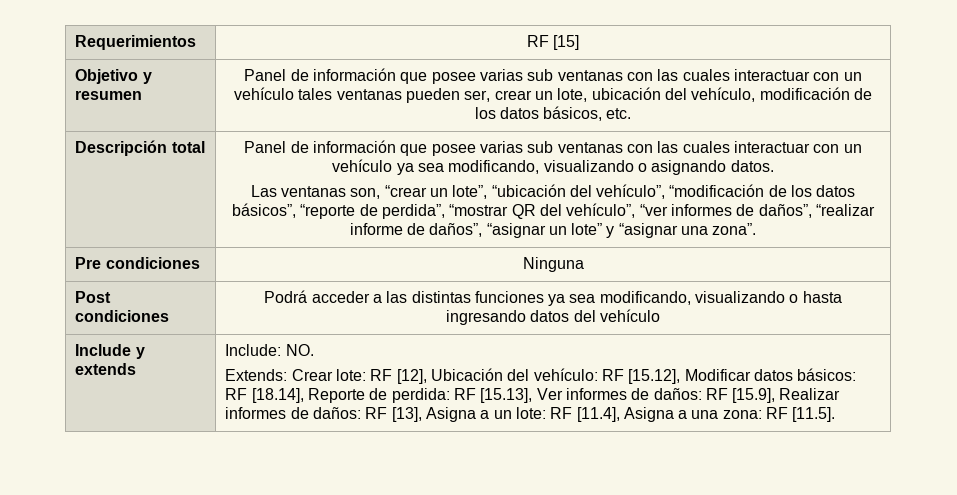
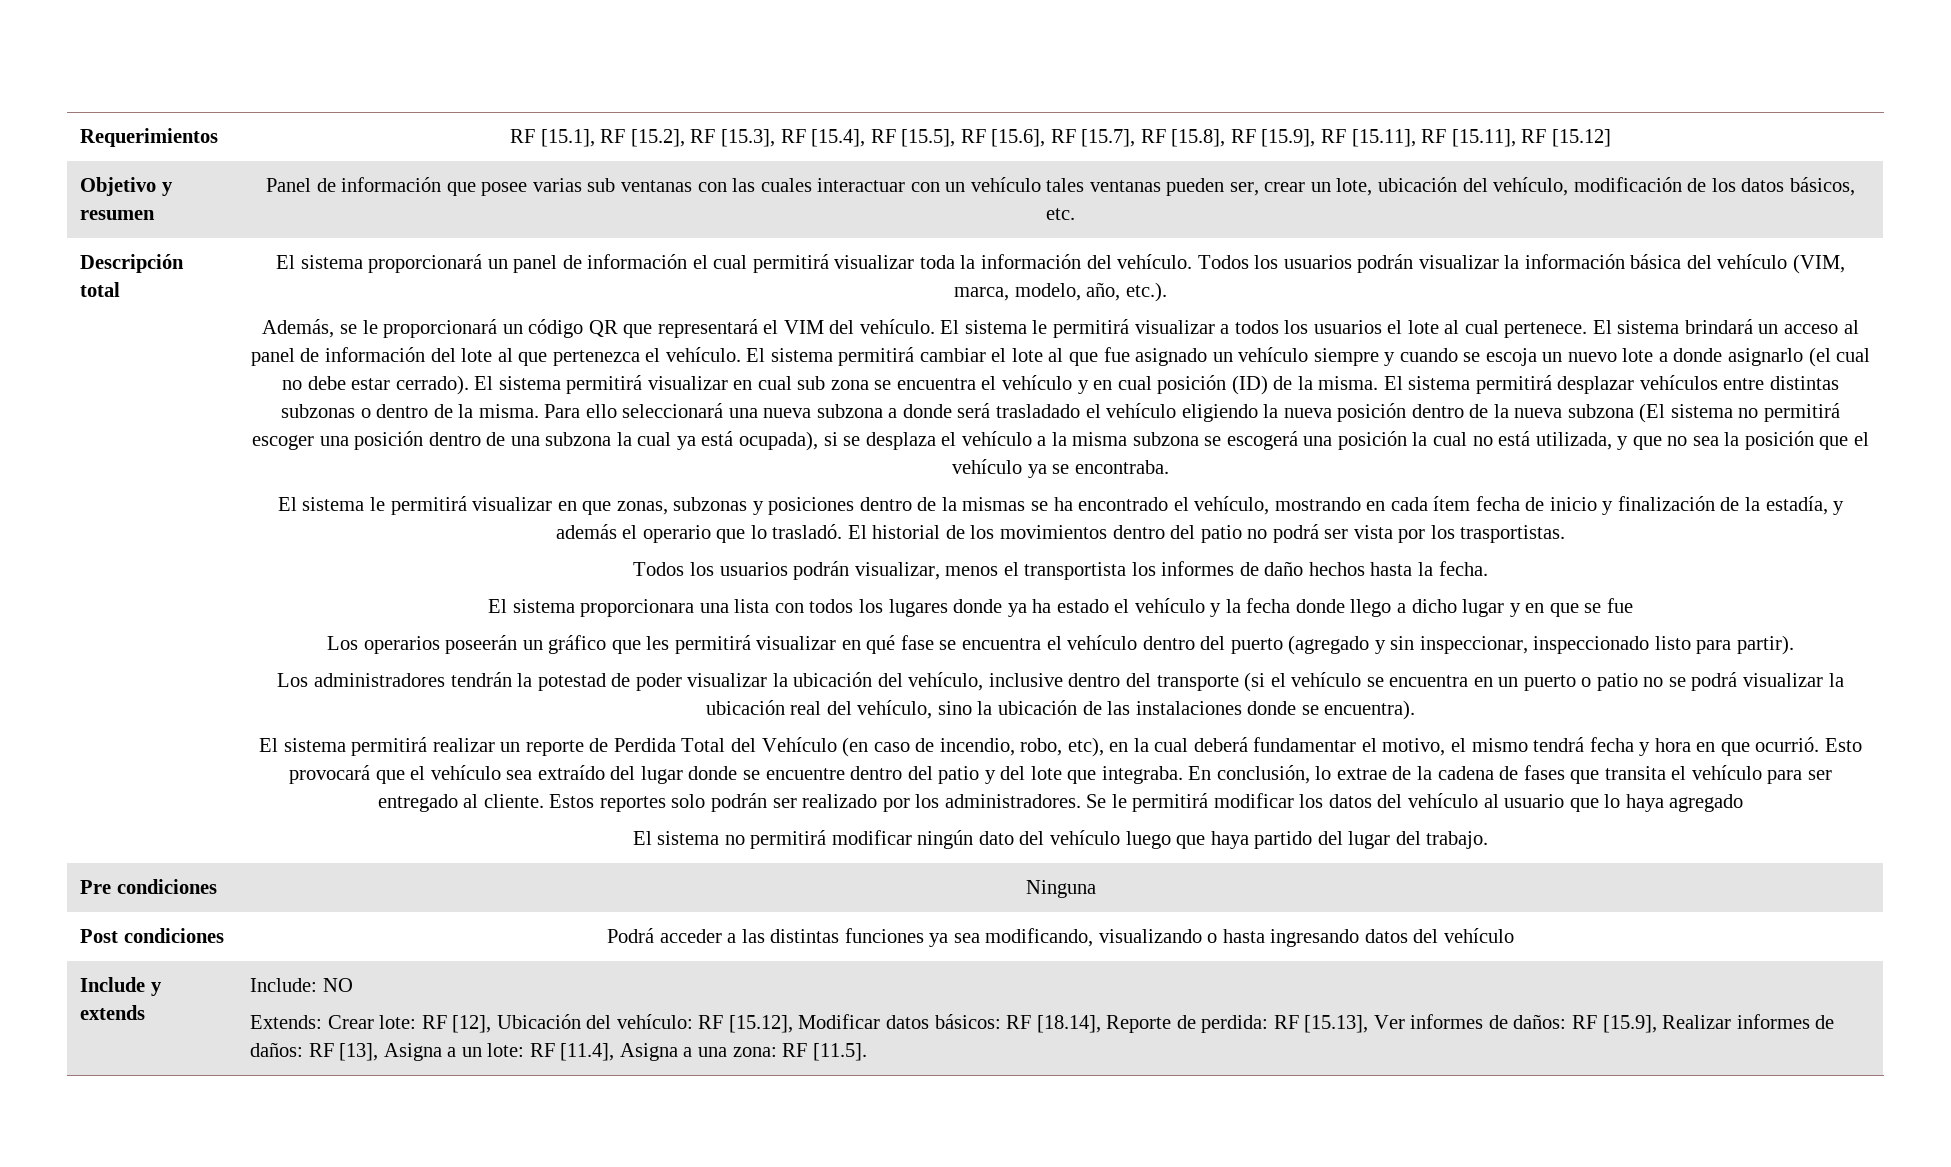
[553,35,580,50] [15] -> [540,129,1611,147] [15.1], RF [15.2], RF [15.3], RF [15.4], RF [15.5], RF [15.6], RF [15.7], RF [15.8], RF [15.9], RF [15.11], RF [15.11], RF [15.12]
[244,140,862,156] [332,159,774,175] [250,184,856,199] [232,203,875,219] [349,223,757,238] Panel de información que posee varias sub ventanas con las cuales interactuar con un vehículo ya sea modificando, visualizando o asignando datos. // Las ventanas son, “crear un lote”, “ubicación del vehículo”, “modificación de los datos básicos”, “reporte de perdida”, “mostrar QR del vehículo”, “ver informes de daños”, “realizar informe de daños”, “asignar un lote” y “asignar una zona”. -> [276,254,1845,274] [954,282,1167,302] [262,319,1859,338] [250,347,1871,367] [281,375,1840,395] [280,403,1841,423] [252,431,1869,451] [952,459,1169,478] [277,496,1845,515] [555,524,1566,543] [633,561,1488,580] [488,598,1633,617] [327,635,1794,655] [277,672,1844,692] [705,700,1416,720] [259,737,1862,757] [289,765,1832,784] [377,793,1744,812] [632,830,1489,849] El sistema proporcionará un panel de información el cual permitirá visualizar toda la información del vehículo. Todos los usuarios podrán visualizar la información básica del vehículo (VIM, marca, modelo, año, etc.). // Además, se le proporcionará un código QR que representará el VIM del vehículo. El sistema le permitirá visualizar a todos los usuarios el lote al cual pertenece. El sistema brindará un acceso al panel de información del lote al que pertenezca el vehículo. El sistema permitirá cambiar el lote al que fue asignado un vehículo siempre y cuando se escoja un nuevo lote a donde asignarlo (el cual no debe estar cerrado). El sistema permitirá visualizar en cual sub zona se encuentra el vehículo y en cual posición (ID) de la misma. El sistema permitirá desplazar vehículos entre distintas subzonas o dentro de la misma. Para ello seleccionará una nueva subzona a donde será trasladado el vehículo eligiendo la nueva posición dentro de la nueva subzona (El sistema no permitirá escoger una posición dentro de una subzona la cual ya está ocupada), si se desplaza el vehículo a la misma subzona se escogerá una posición la cual no está utilizada, y que no sea la posición que el vehículo ya se encontraba. // El sistema le permitirá visualizar en que zonas, subzonas y posiciones dentro de la mismas se ha encontrado el vehículo, mostrando en cada ítem fecha de inicio y finalización de la estadía, y además el operario que lo trasladó. El historial de los movimientos dentro del patio no podrá ser vista por los trasportistas. // Todos los usuarios podrán visualizar, menos el transportista los informes de daño hechos hasta la fecha. // El sistema proporcionara una lista con todos los lugares donde ya ha estado el vehículo y la fecha donde llego a dicho lugar y en que se fue // Los operarios poseerán un gráfico que les permitirá visualizar en qué fase se encuentra el vehículo dentro del puerto (agregado y sin inspeccionar, inspeccionado listo para partir). // Los administradores tendrán la potestad de poder visualizar la ubicación del vehículo, inclusive dentro del transporte (si el vehículo se encuentra en un puerto o patio no se podrá visualizar la ubicación real del vehículo, sino la ubicación de las instalaciones donde se encuentra). // El sistema permitirá realizar un reporte de Perdida Total del Vehículo (en caso de incendio, robo, etc), en la cual deberá fundamentar el motivo, el mismo tendrá fecha y hora en que ocurrió. Esto provocará que el vehículo sea extraído del lugar donde se encuentre dentro del patio y del lote que integraba. En conclusión, lo extrae de la cadena de fases que transita el vehículo para ser entregado al cliente. Estos reportes solo podrán ser realizado por los administradores. Se le permitirá modificar los datos del vehículo al usuario que lo haya agregado // El sistema no permitirá modificar ningún dato del vehículo luego que haya partido del lugar del trabajo.
[285,344,314,356] NO. -> [322,978,353,992] NO

